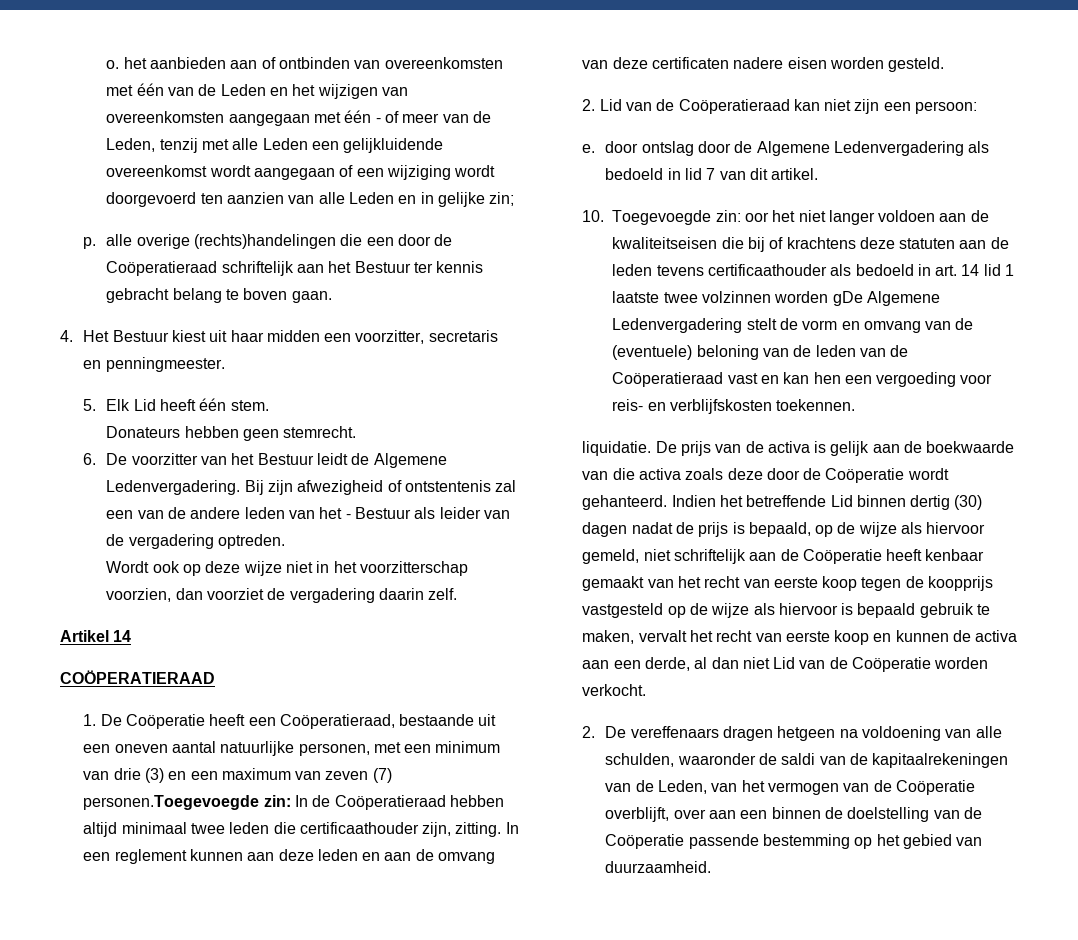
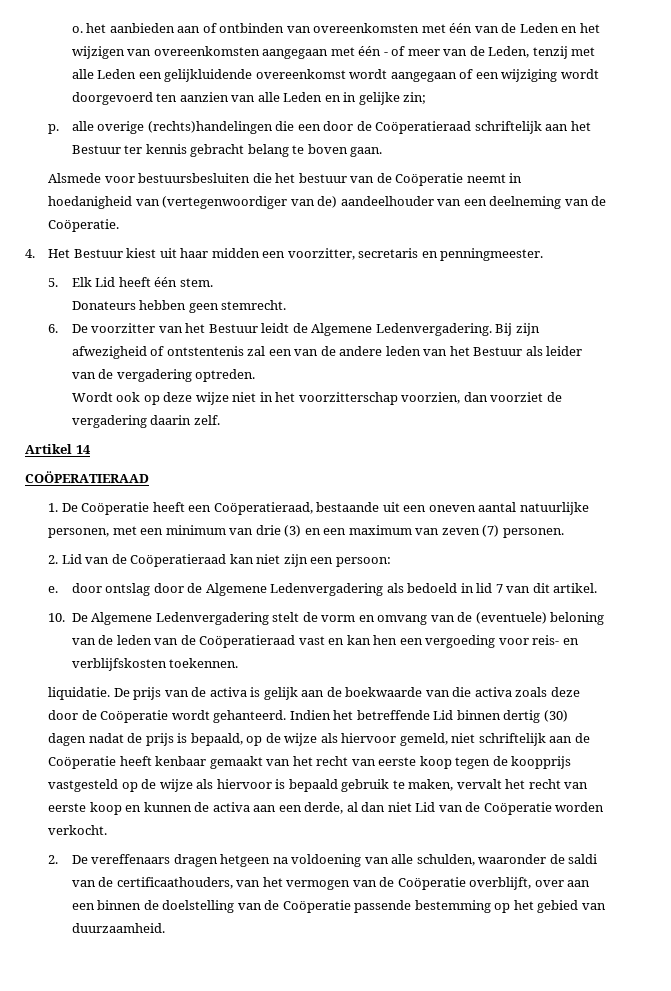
(332, 297) none -> [48,173,523,186] [48,196,607,209] [48,219,120,232] // Alsmede voor bestuursbesluiten die het bestuur van de Coöperatie neemt in hoedanigheid van (vertegenwoordiger van de) aandeelhouder van een deelneming van de Coöperatie.
[345,514,351,519] - -> (470, 351) none
[83,795,504,810] [83,822,519,837] [83,849,496,864] [582,57,945,72] personen.Toegevoegde zin: In de Coöperatieraad hebben altijd minimaal twee leden die certificaathouder zijn, zitting. In een reglement kunnen aan deze leden en aan de omvang van deze certificaten nadere eisen worden gesteld. -> [502,528,564,538] personen.
[612,210,989,225] [612,237,1009,252] [612,264,1015,276] [612,291,863,306] Toegevoegde zin: oor het niet langer voldoen aan de kwaliteitseisen die bij of krachtens deze statuten aan de leden tevens certificaathouder als bedoeld in art. 14 lid 1 laatste twee volzinnen worden gDe -> [71,613,88,622] De
[872,753,1009,768] [605,780,708,794] kapitaalrekeningen van de Leden, -> [116,877,233,889] certificaathouders,

